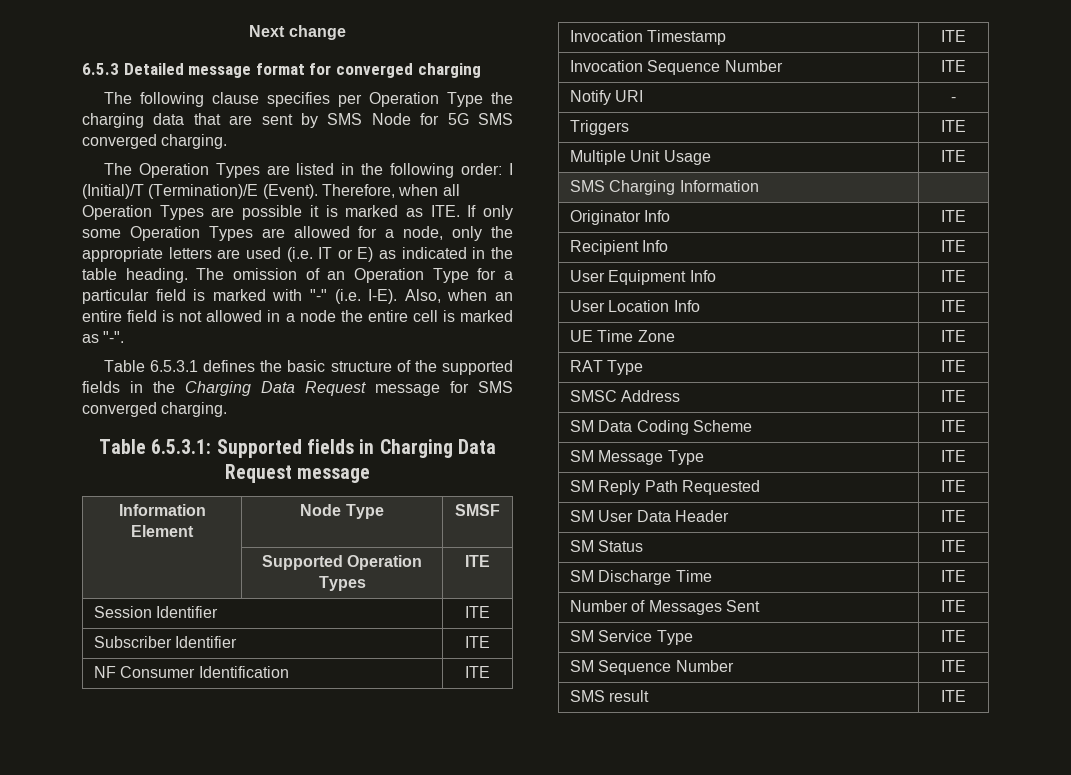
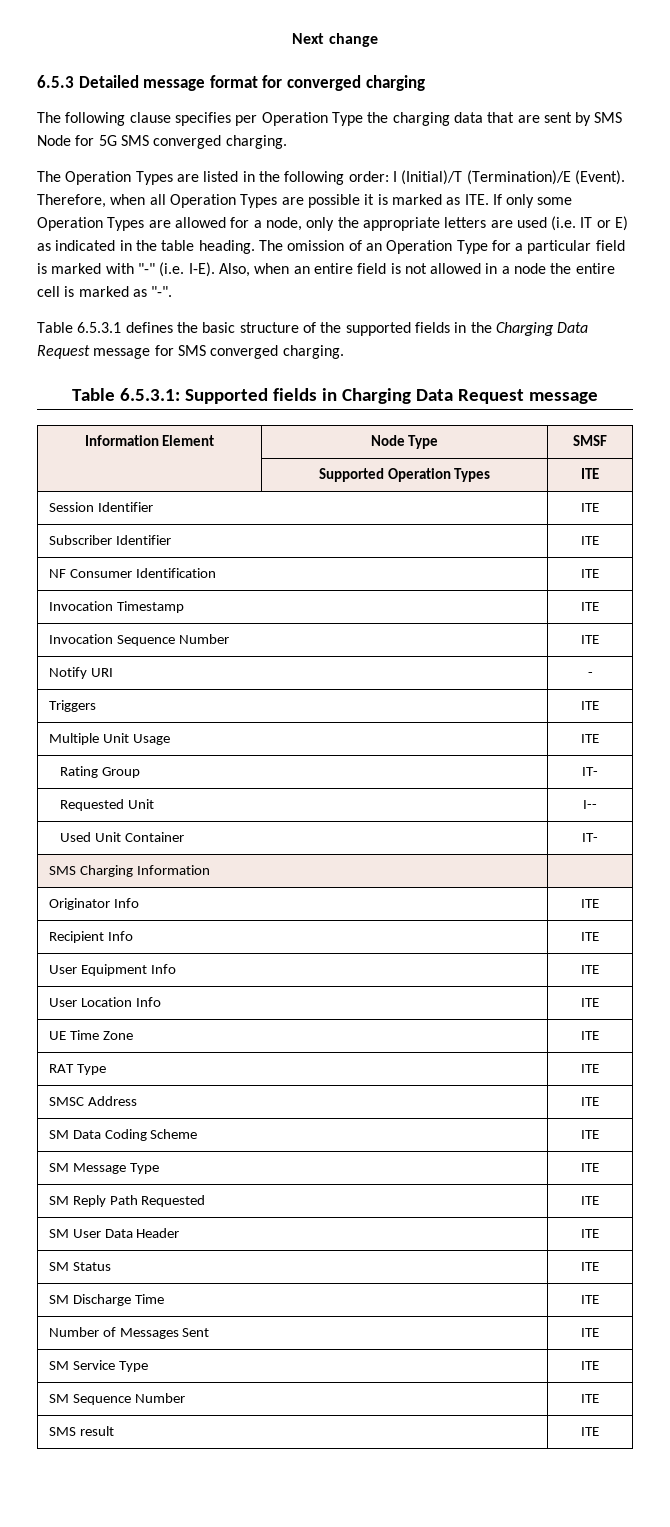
(966, 156) none -> [59,766,140,778] [582,767,598,776] [59,799,154,811] [583,800,597,809] [59,832,184,842] [582,833,598,842] // Rating Group | IT- // Requested Unit | I-- // Used Unit Container | IT-

